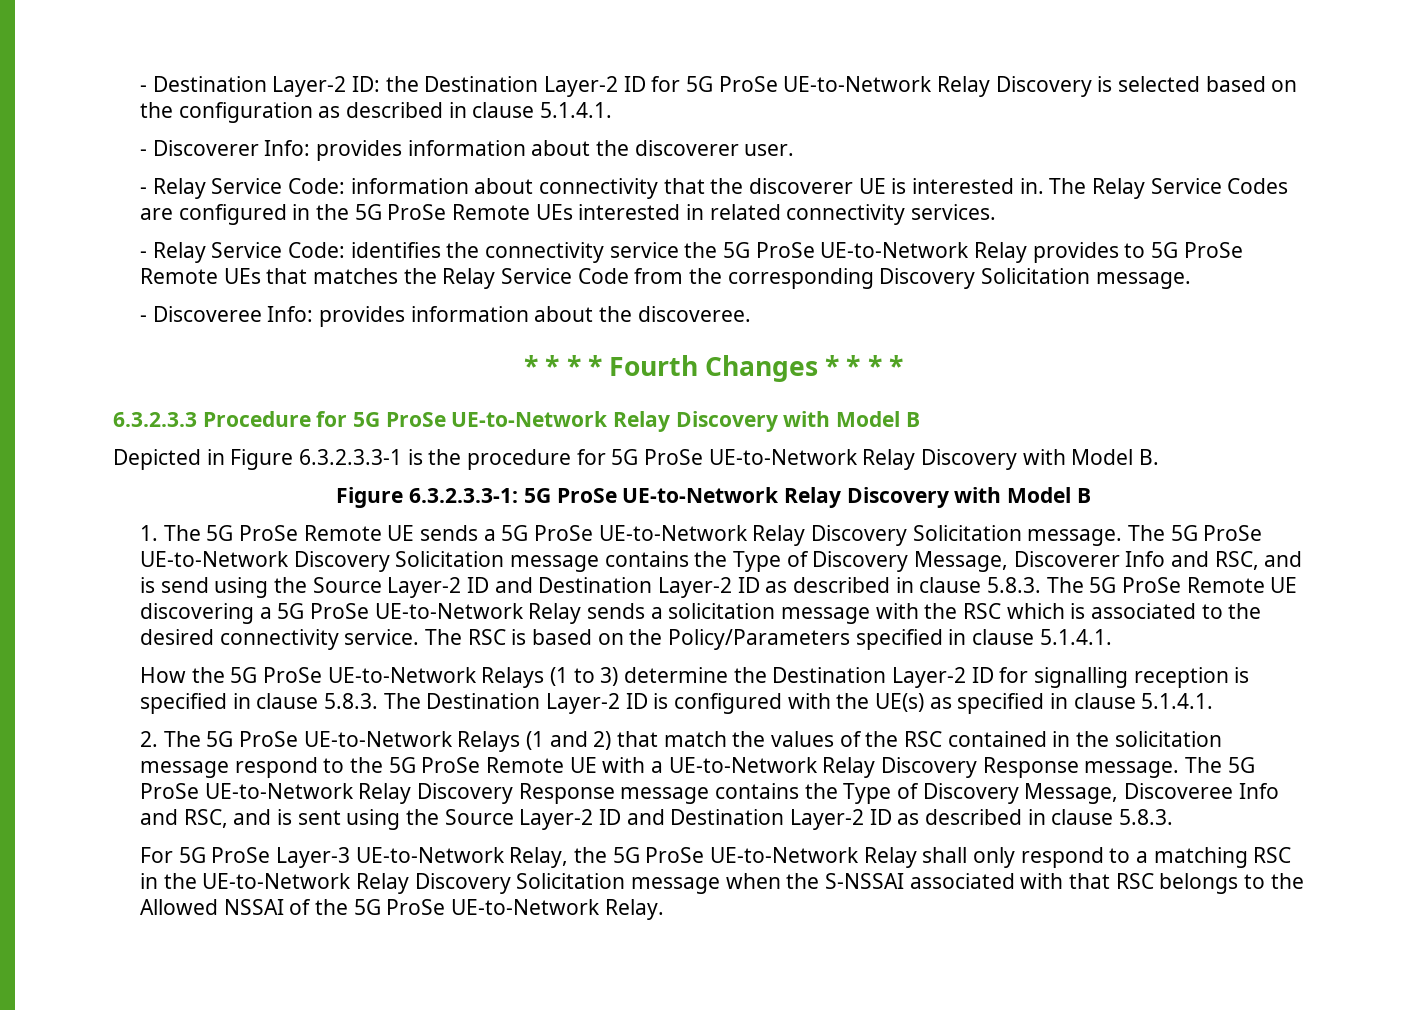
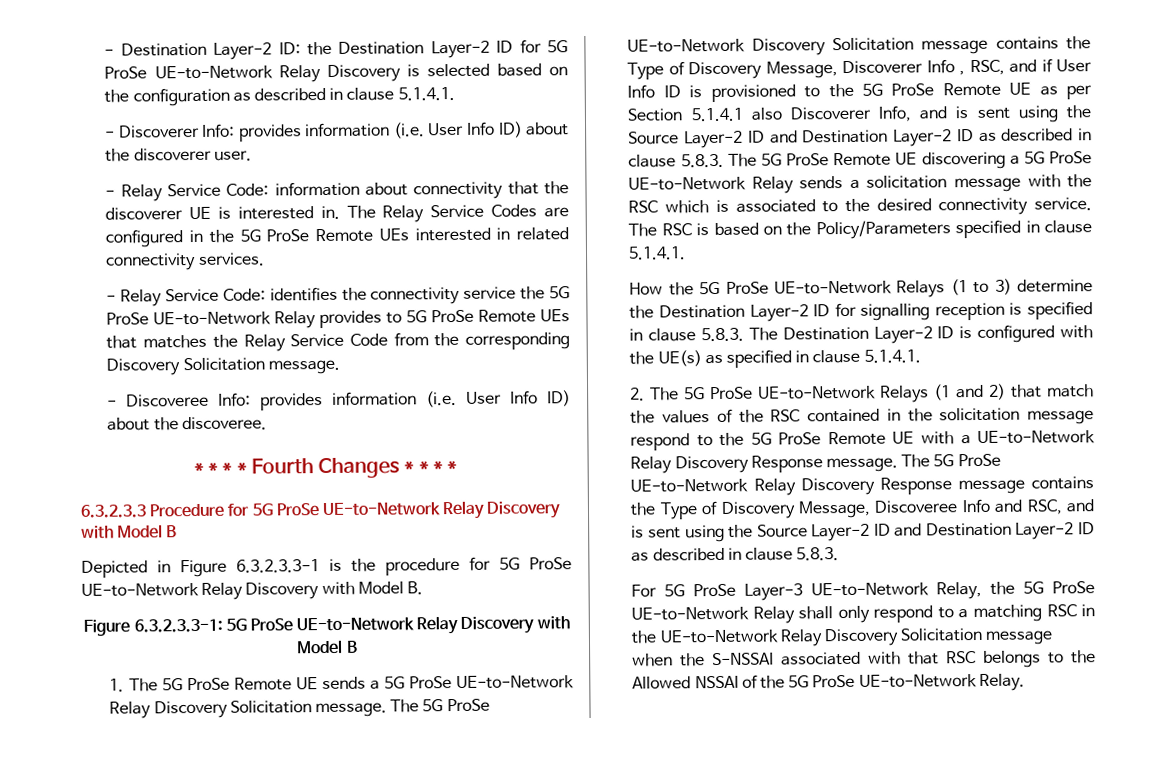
(526, 148) none -> [392,121,523,139] (i.e. User Info ID)
(529, 314) none -> [426,390,571,408] (i.e. User Info ID)
[1170,551,1303,570] [139,577,209,593] and RSC, and is send -> [959,58,1092,76] [627,82,1092,103] [627,105,1010,122] , RSC, and if User Info ID is provisioned to the 5G ProSe Remote UE as per Section 5.1.4.1 also Discoverer Info, and is sent

